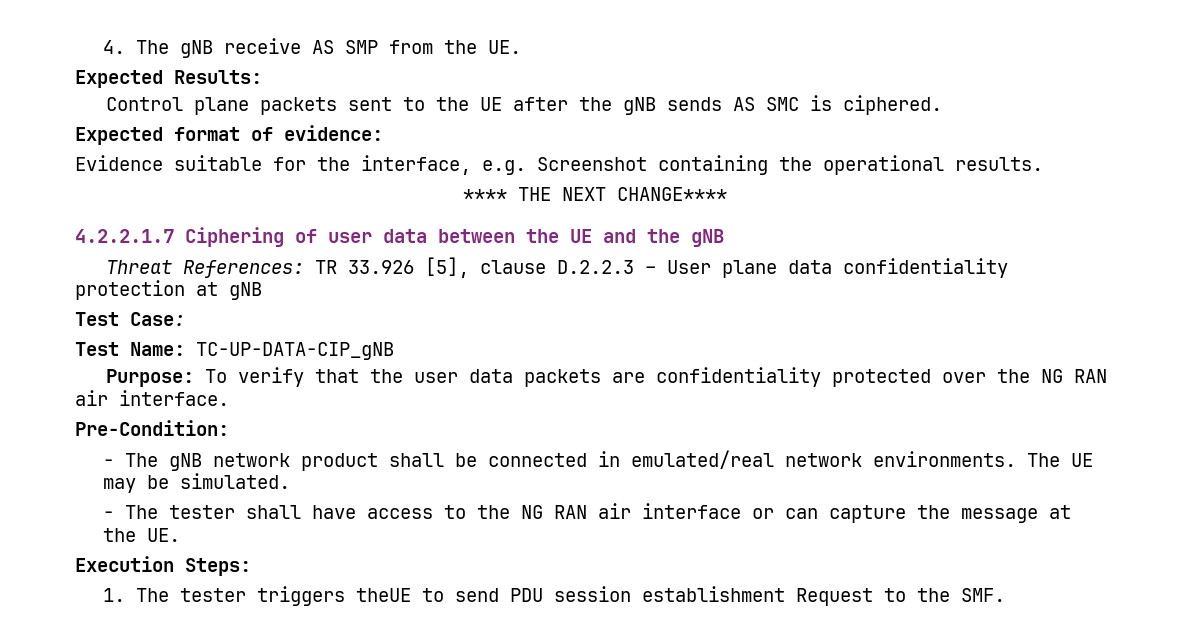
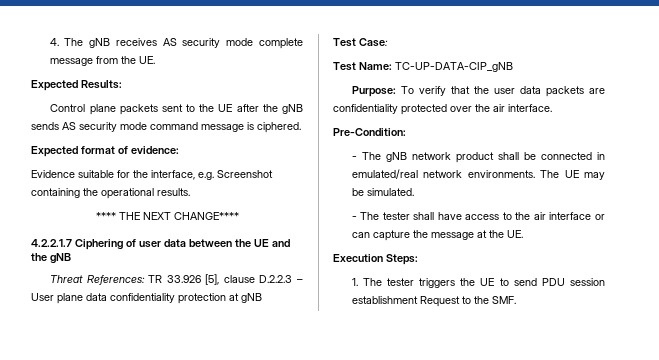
[223,38,378,54] receive AS SMP -> [115,38,303,49] [49,58,93,66] receives AS security mode complete message
[766,97,800,111] SMC -> [79,122,244,132] security mode command message
[1041,369,1108,383] NG RAN -> (490, 108) none
[520,505,587,519] NG RAN -> (531, 216) none
[355,588,411,602] theUE -> [460,278,495,286] the UE

